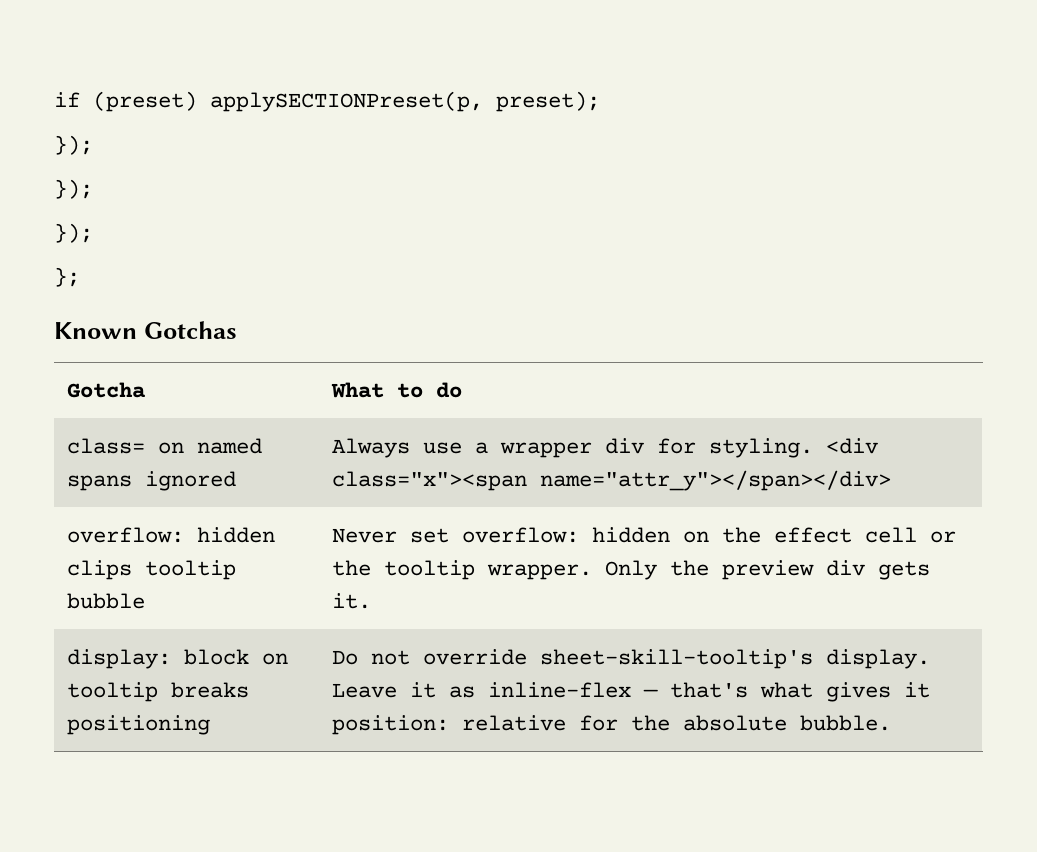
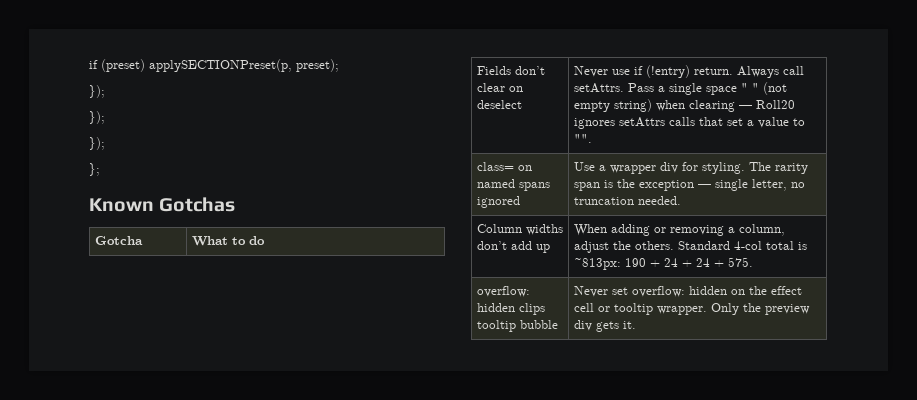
(463, 390) none -> [476,66,545,75] [476,83,523,92] [476,100,522,109] [573,65,804,78] [573,82,787,95] [573,99,795,112] [573,117,805,129] [573,134,592,143] // Fields don’t clear on deselect | Never use if (!entry) return. Always call setAttrs. Pass a single space " " (not empty string) when clearing — Roll20 ignores setAttrs calls that set a value to "".
[332,438,463,458] Always use -> [573,162,595,171] Use
[826,438,879,454] [332,470,892,491] <div class="x"><span name="attr_y"></span></div> -> [748,162,808,174] [573,179,805,191] [573,196,681,205] [476,224,563,235] [476,241,550,253] [573,224,785,236] [573,241,807,253] [573,257,753,270] The rarity span is the exception — single letter, no truncation needed. // Column widths don’t add up | When adding or removing a column, adjust the others. Standard 4-col total is ~813px: 190 + 24 + 24 + 575.
[332,560,372,576] the -> (610, 309) none
[67,649,289,669] [67,682,250,702] [67,715,211,735] [332,649,931,669] [332,682,931,702] [332,715,892,735] // display: block on tooltip breaks positioning | Do not override sheet-skill-tooltip's display. Leave it as inline-flex — that's what gives it position: relative for the absolute bubble. -> (636, 325) none

